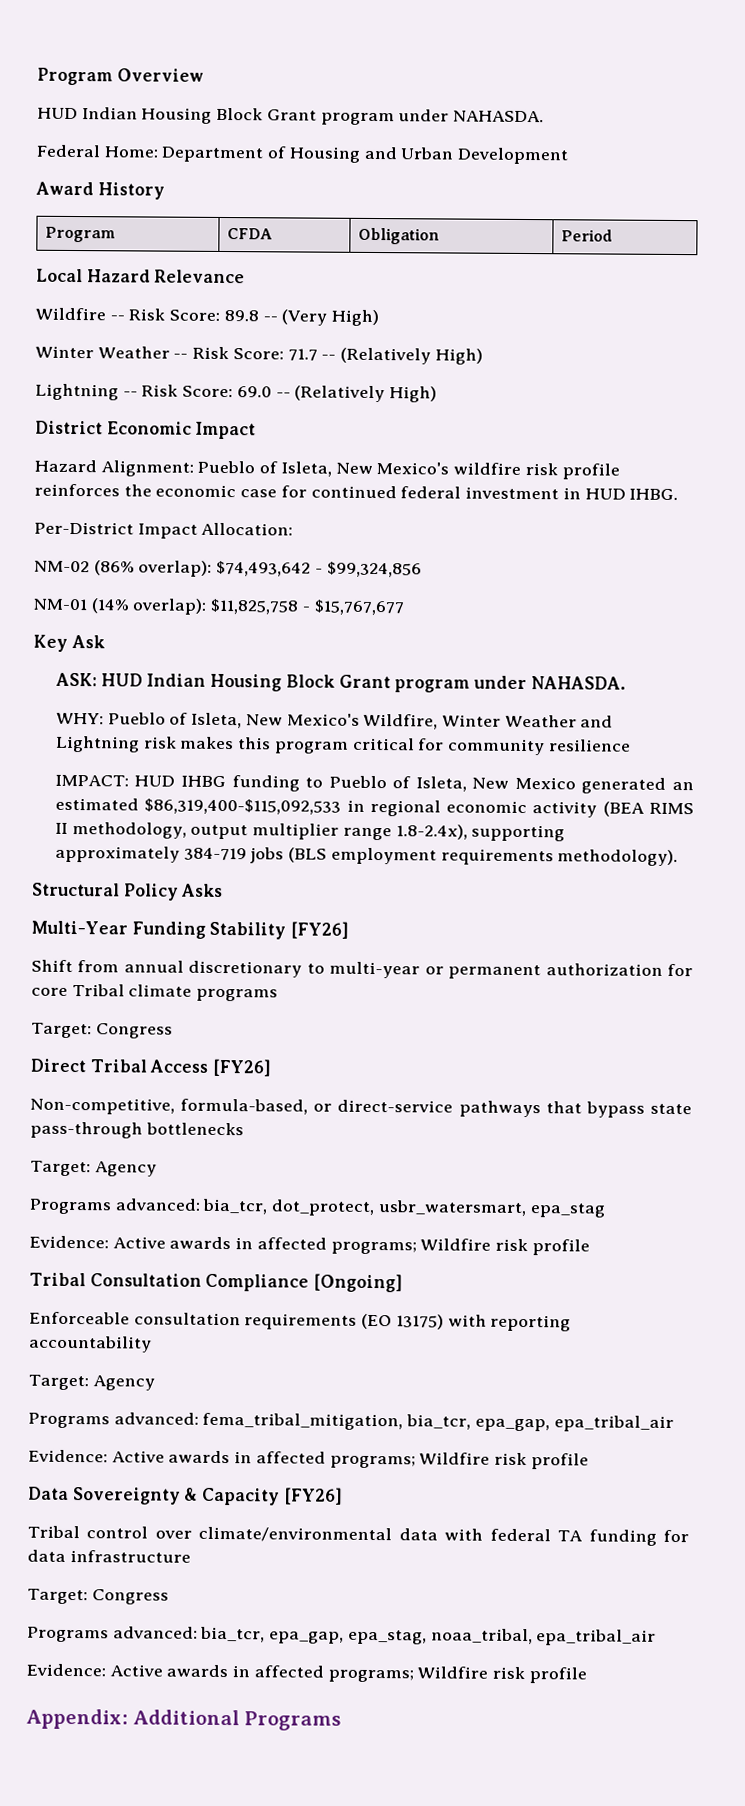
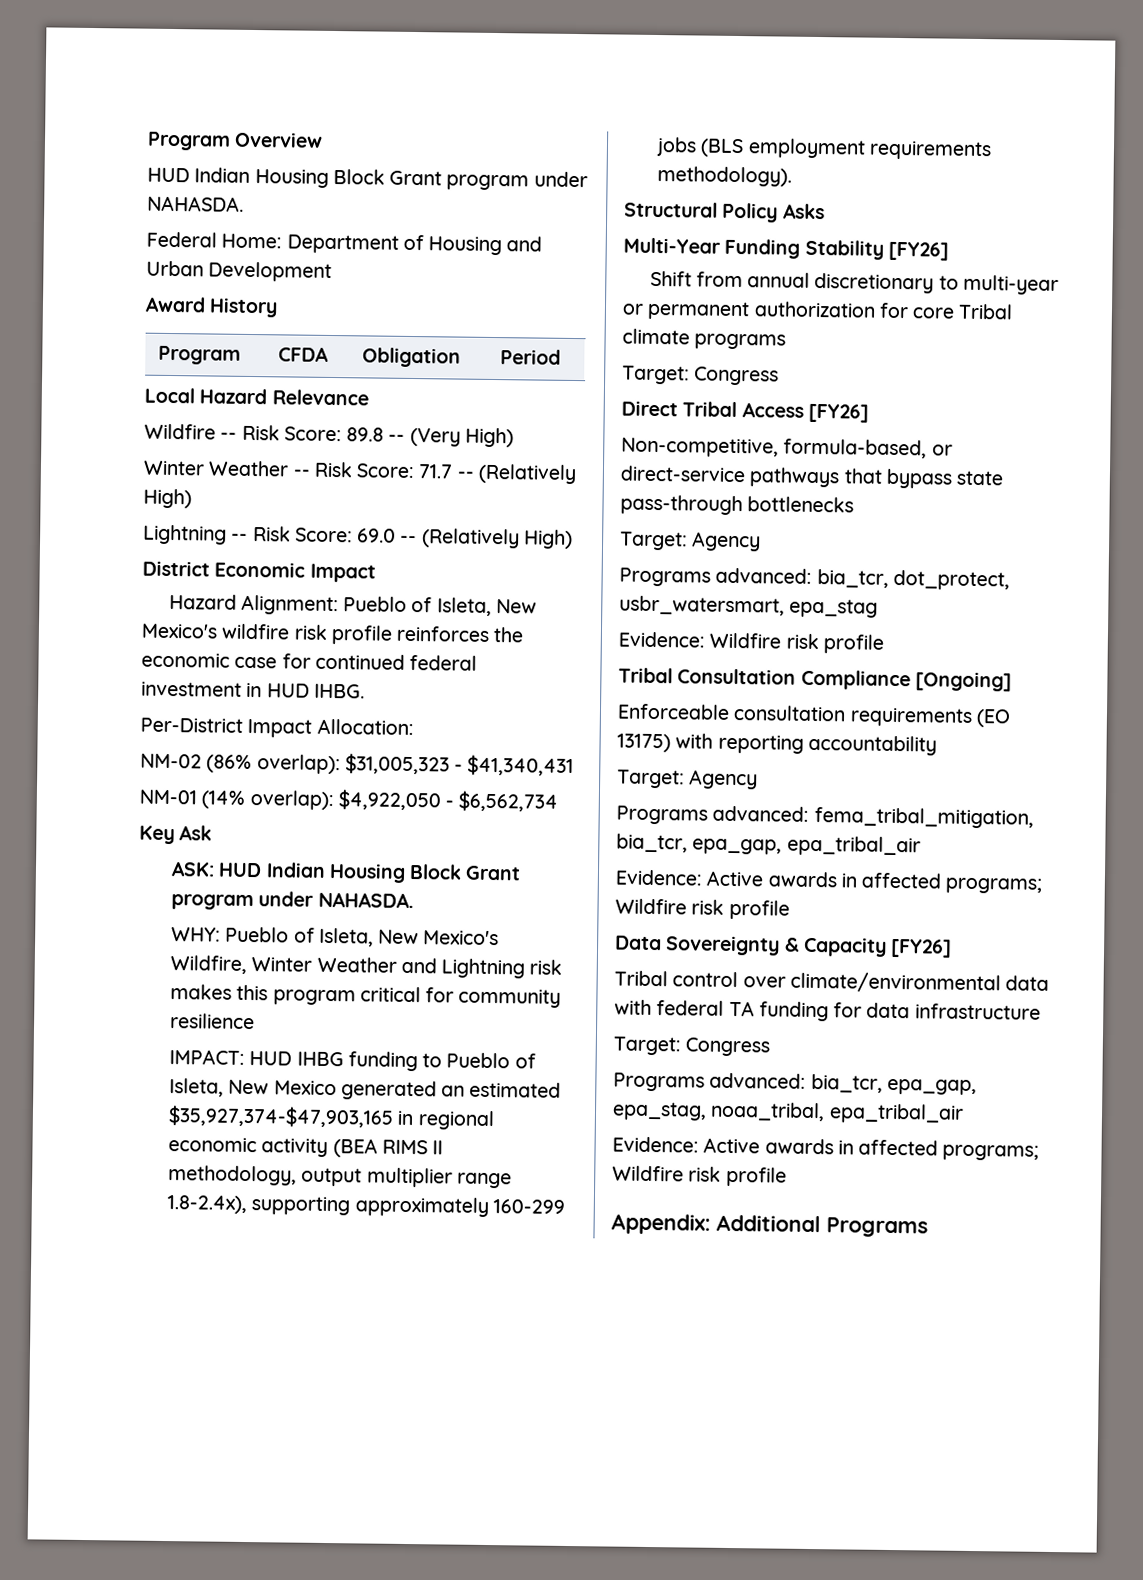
[216,560,422,578] $74,493,642 - $99,324,856 -> [344,753,575,777] $31,005,323 - $41,340,431
[210,598,405,616] $11,825,758 - $15,767,677 -> [337,789,559,812] $4,922,050 - $6,562,734
[144,798,342,815] $86,319,400-$115,092,533 -> [168,1105,395,1128] $35,927,374-$47,903,165
[183,847,247,861] 384-719 -> [492,1199,565,1214] 160-299
[112,1236,417,1255] Active awards in affected programs; -> (705, 639) none

